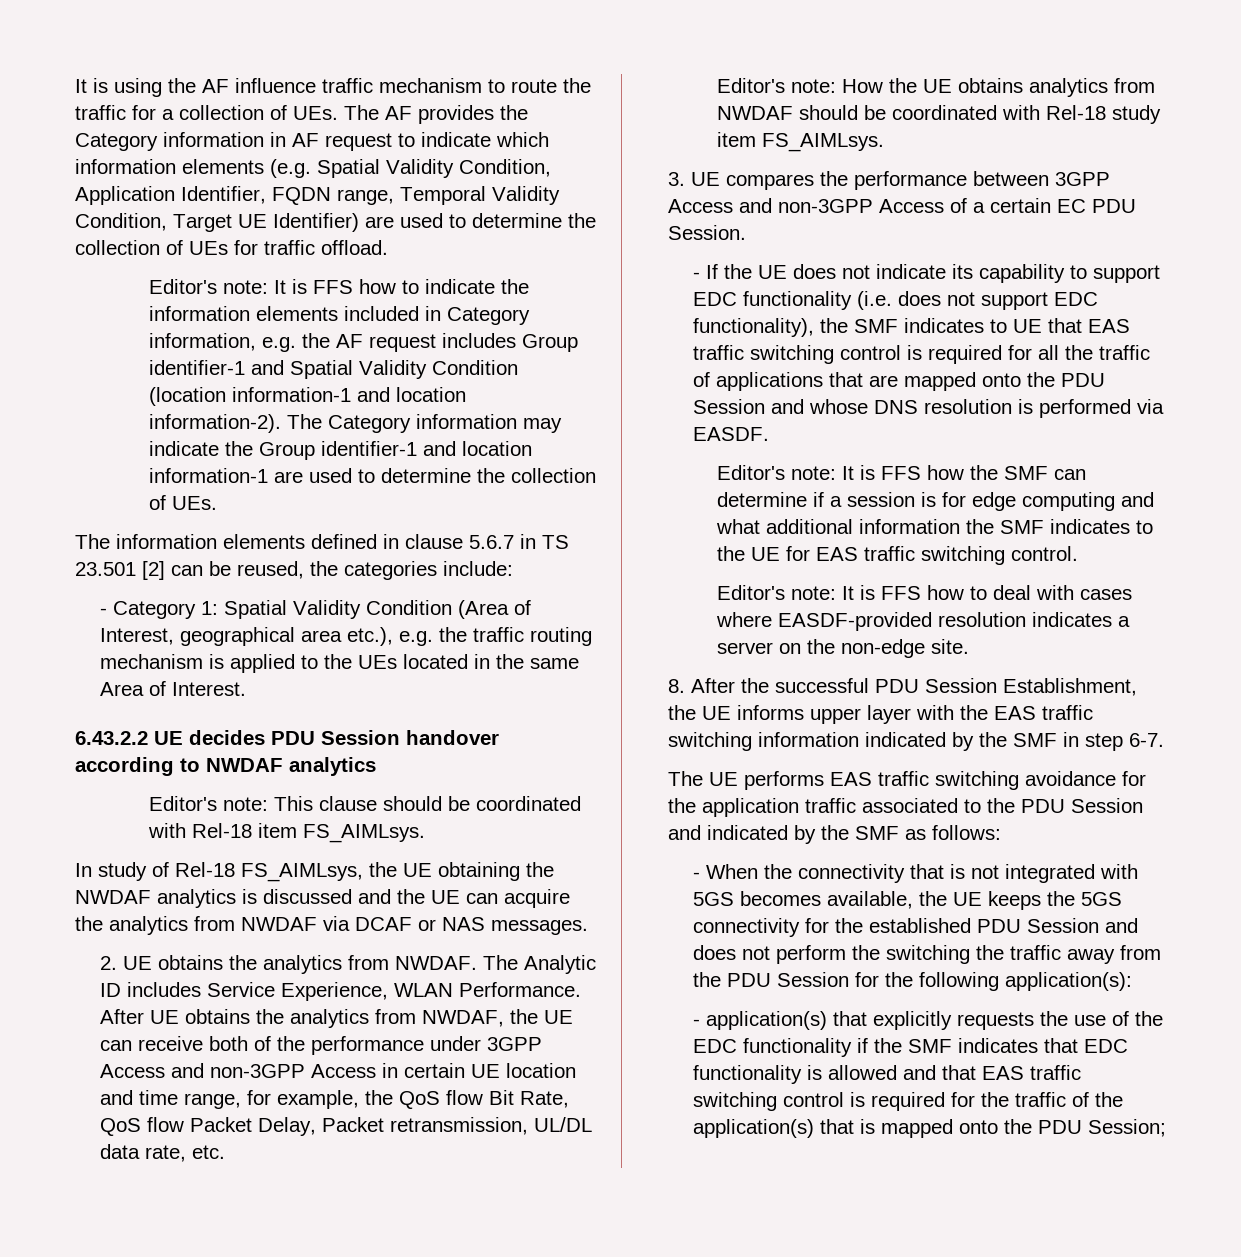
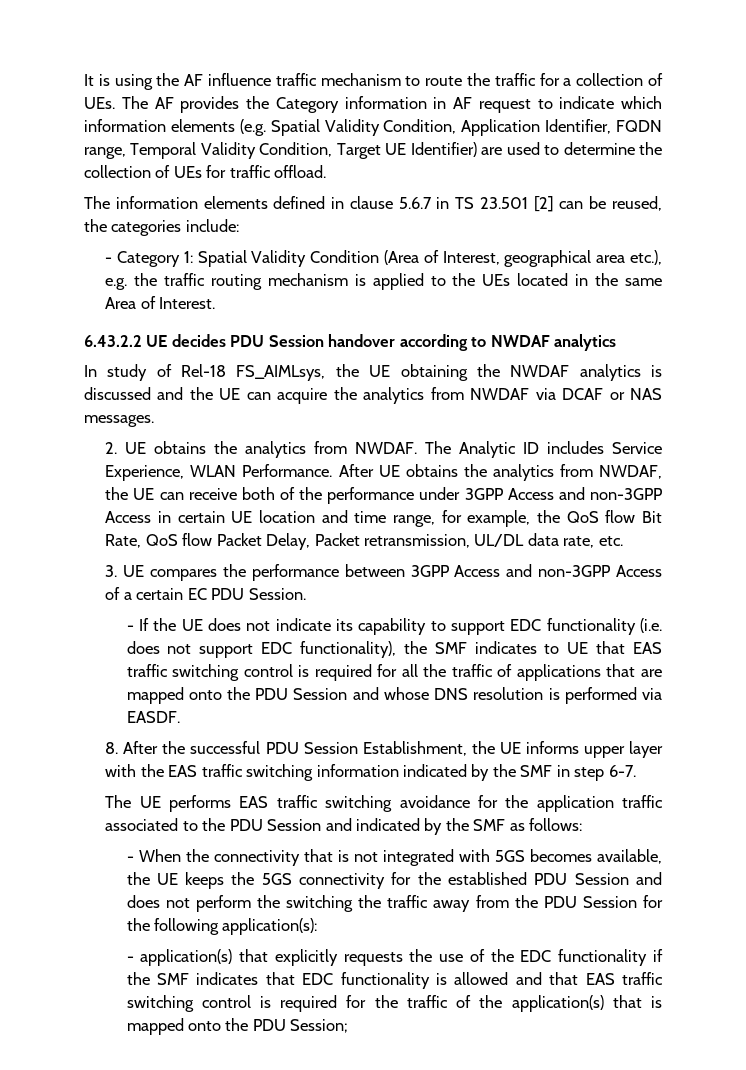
[149,279,530,294] [149,306,531,325] [149,333,579,352] [149,360,519,379] [149,387,467,406] [149,414,563,433] [149,441,533,460] [149,468,597,483] [149,495,218,510] // Editor's note: It is FFS how to indicate the information elements included in Category information, e.g. the AF request includes Group identifier-1 and Spatial Validity Condition (location information-1 and location information-2). The Category information may indicate the Group identifier-1 and location information-1 are used to determine the collection of UEs. -> (327, 171) none
[149,796,582,811] [148,823,426,843] // Editor's note: This clause should be coordinated with Rel-18 item FS_AIMLsys. -> (617, 342) none
[717,78,1156,97] [717,105,1162,124] [717,132,885,152] // Editor's note: How the UE obtains analytics from NWDAF should be coordinated with Rel-18 study item FS_AIMLsys. -> (623, 541) none
[717,465,1087,480] [717,492,1155,511] [716,519,1154,534] [717,546,1079,565] [717,585,1133,600] [716,612,1131,631] [717,639,970,658] // Editor's note: It is FFS how the SMF can determine if a session is for edge computing and what additional information the SMF indicates to the UE for EAS traffic switching control. // Editor's note: It is FFS how to deal with cases where EASDF-provided resolution indicates a server on the non-edge site. -> (180, 717) none

